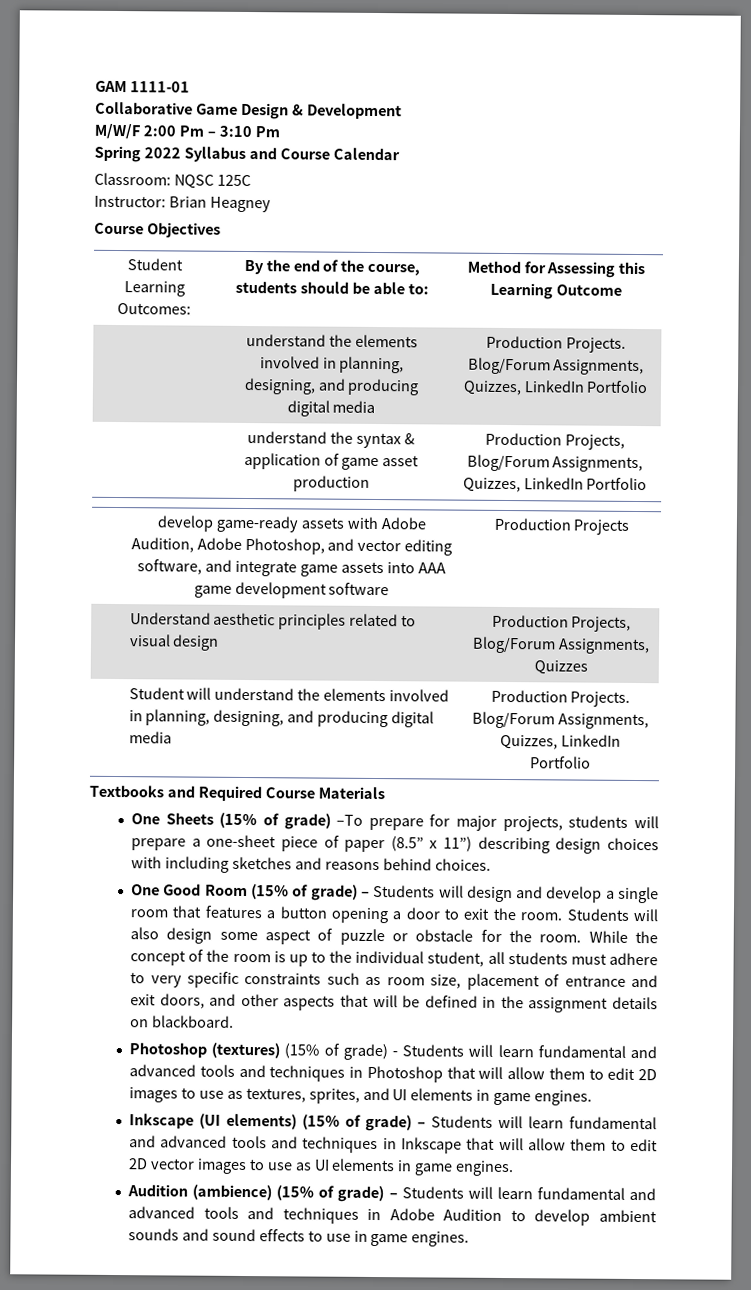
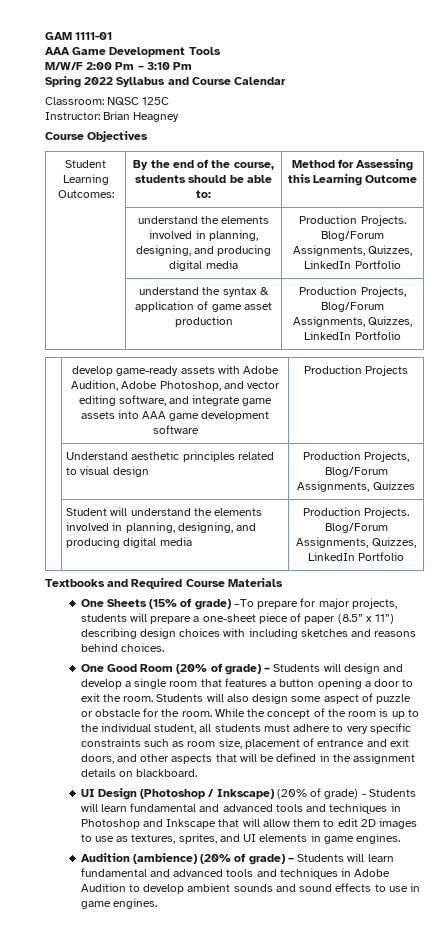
[95,101,304,120] Collaborative Game Design & -> [45,47,107,55] AAA Game
(402, 111) none -> [188,47,221,55] Tools
[250,884,289,900] (15% -> [176,664,208,674] (20%
[129,1042,320,1059] Photoshop (textures) (15% -> [80,788,307,800] UI Design (Photoshop / Inkscape) (20%
(443, 1074) none -> [142,819,217,829] and Inkscape
[129,1113,657,1132] [129,1135,658,1154] [128,1158,515,1177] // Inkscape (UI elements) (15% of grade) – Students will learn fundamental and advanced tools and techniques in Inkscape that will allow them to edit 2D vector images to use as UI elements in game engines. -> (401, 838) none
[276,1185,315,1201] (15% -> [200,854,232,864] (20%

